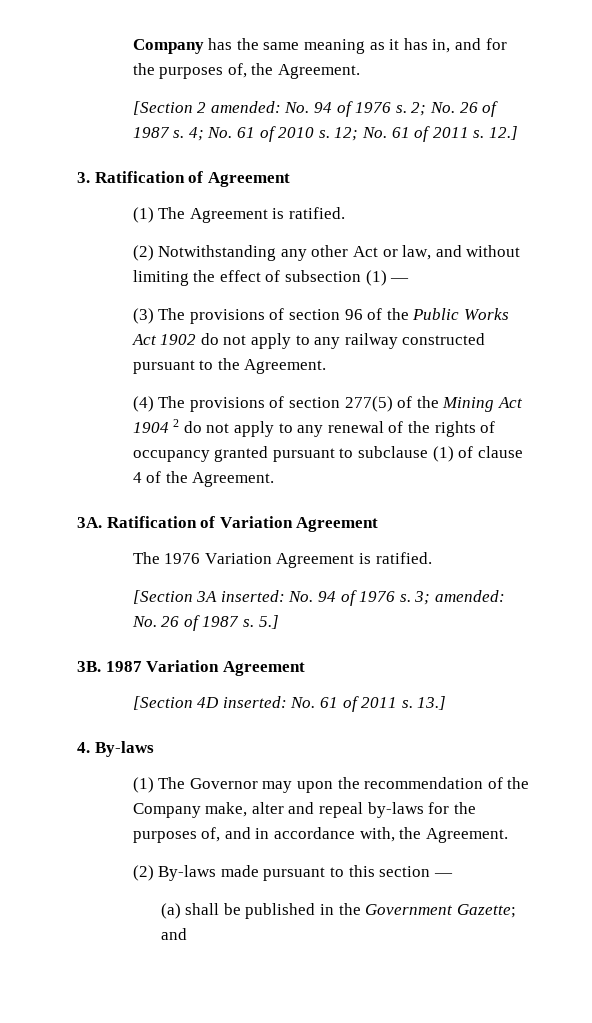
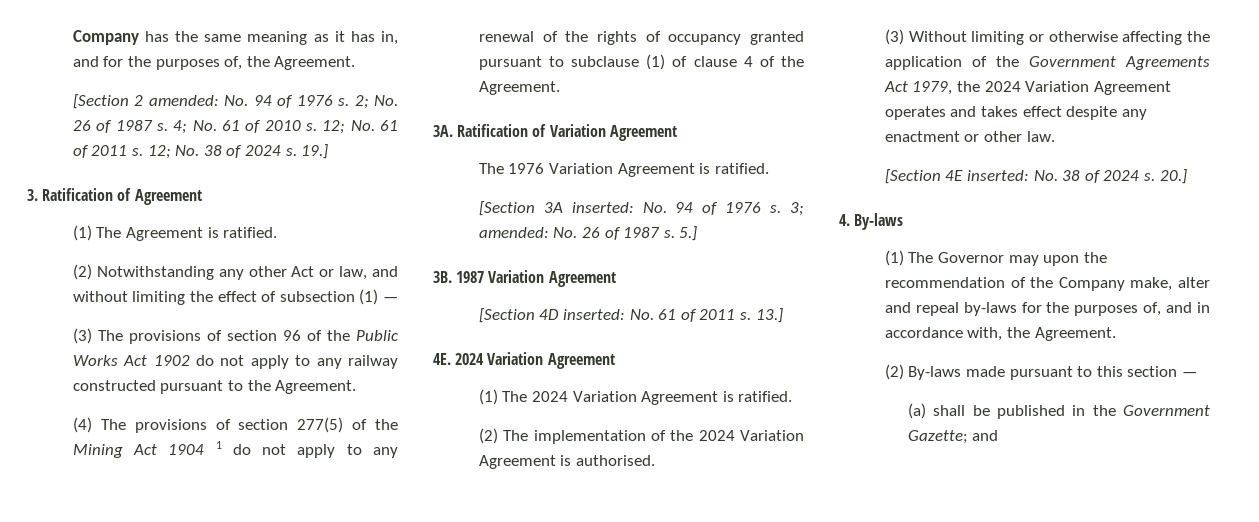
[488,126,518,140] 12.] -> [147,144,329,159] 12; No. 38 of 2024 s. 19.]
[173,419,180,427] 2 -> [215,441,222,449] 1
(447, 703) none -> [433,352,615,369] [478,389,793,405] [478,428,804,444] [478,455,656,469] [884,29,1210,45] [884,56,1210,70] [883,81,1171,95] [884,106,1147,120] [884,131,1055,142] [884,169,1187,184] // 4E. 2024 Variation Agreement // (1) The 2024 Variation Agreement is ratified. // (2) The implementation of the 2024 Variation Agreement is authorised. // (3) Without limiting or otherwise affecting the application of the Government Agreements Act 1979, the 2024 Variation Agreement operates and takes effect despite any enactment or other law. // [Section 4E inserted: No. 38 of 2024 s. 20.]

